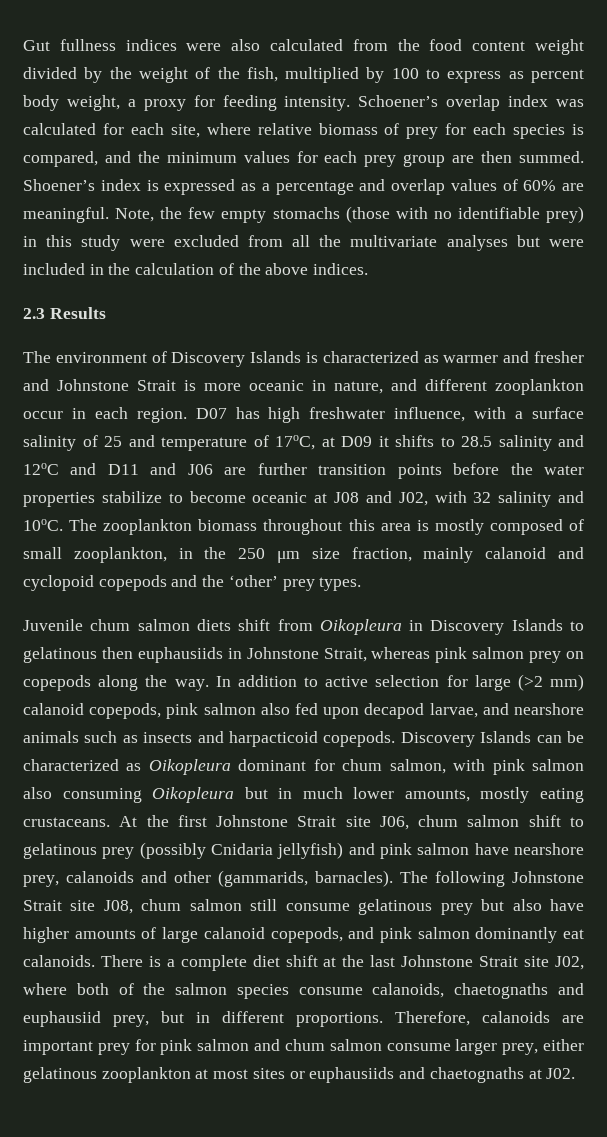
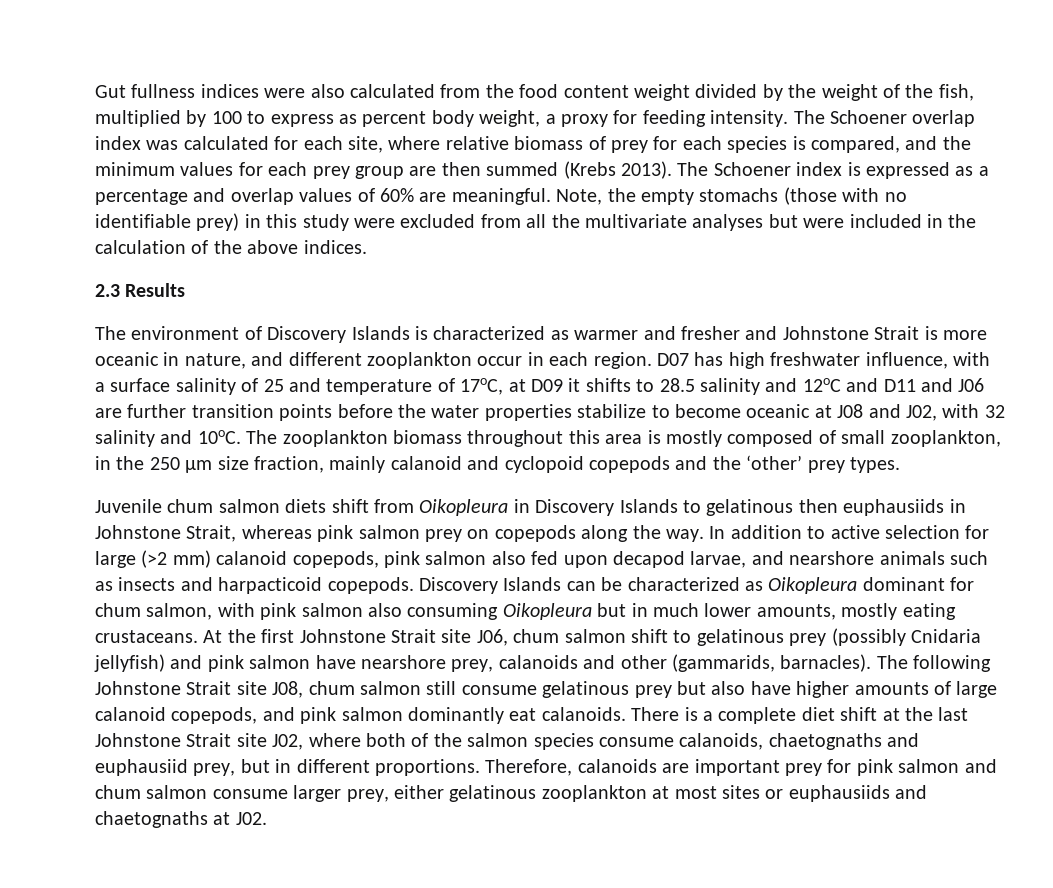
[358,95,439,107] Schoener’s -> [793,110,907,124] The Schoener
[519,151,585,163] [23,179,95,191] summed. Shoener’s -> [486,161,791,179] summed (Krebs 2013). The Schoener
[188,207,216,219] few -> (636, 195) none

